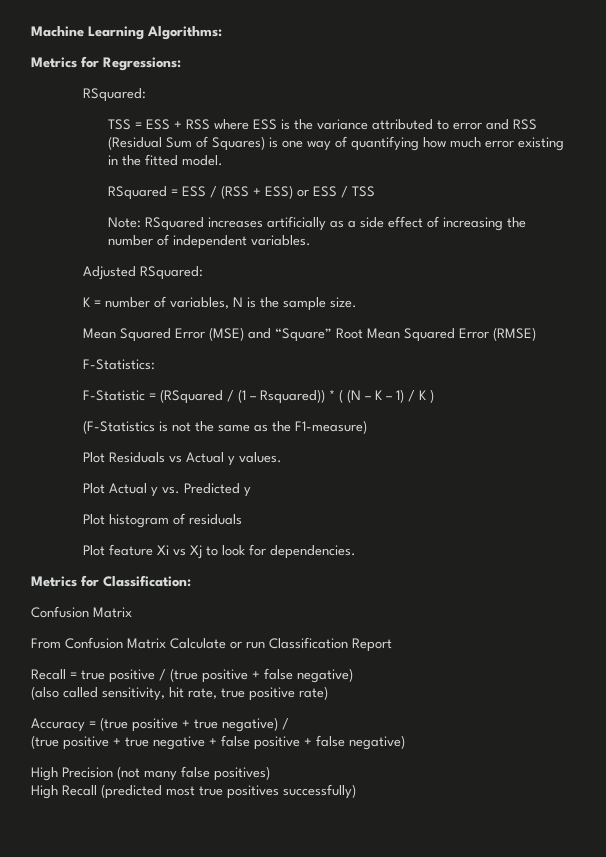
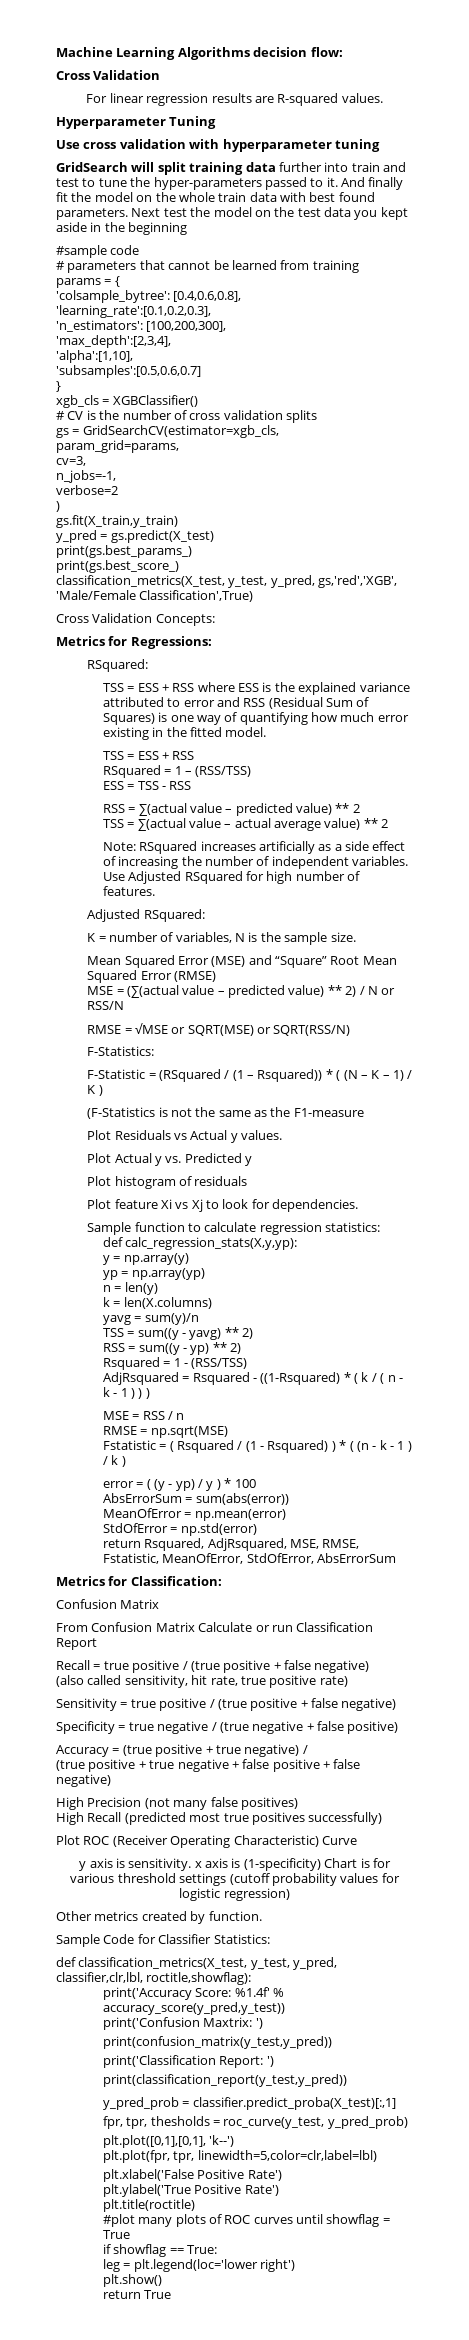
[147,26,222,40] Algorithms: -> [177,47,343,60] [56,70,161,80] [86,93,383,106] [56,116,217,129] [56,139,380,152] [56,162,406,175] [56,177,404,190] [56,192,375,202] [56,207,408,220] [56,222,188,235] [56,245,140,258] [56,260,359,273] [56,276,120,288] [56,290,242,303] [56,305,211,318] [56,320,227,332] [56,335,171,348] [56,350,133,363] [56,365,201,378] [56,381,61,392] [56,395,198,408] [56,410,317,423] [56,425,279,438] [56,440,179,453] [56,456,86,466] [56,470,116,483] [56,485,118,495] [56,501,60,512] [56,515,178,528] [56,530,214,543] [56,545,192,558] [56,560,179,573] [56,575,398,588] [56,590,254,602] [56,613,215,626] Algorithms decision flow: // Cross Validation // For linear regression results are R-squared values. // Hyperparameter Tuning // Use cross validation with hyperparameter tuning // GridSearch will split training data further into train and test to tune the hyper-parameters passed to it. And finally fit the model on the whole train data with best found parameters. Next test the model on the test data you kept aside in the beginning // #sample code // # parameters that cannot be learned from training // params = { // 'colsample_bytree': [0.4,0.6,0.8], // 'learning_rate':[0.1,0.2,0.3], // 'n_estimators': [100,200,300], // 'max_depth':[2,3,4], // 'alpha':[1,10], // 'subsamples':[0.5,0.6,0.7] // } // xgb_cls = XGBClassifier() // # CV is the number of cross validation splits // gs = GridSearchCV(estimator=xgb_cls, // param_grid=params, // cv=3, // n_jobs=-1, // verbose=2 // ) // gs.fit(X_train,y_train) // y_pred = gs.predict(X_test) // print(gs.best_params_) // print(gs.best_score_) // classification_metrics(X_test, y_test, y_pred, gs,'red','XGB', 'Male/Female Classification',True) // Cross Validation Concepts:
(314, 124) none -> [298,682,357,695] explained
[108,185,376,200] RSquared = ESS / (RSS + ESS) or ESS / TSS -> [102,751,195,760] [102,765,252,778] [102,781,192,790] [102,803,360,816] [102,818,389,831] TSS = ESS + RSS // RSquared = 1 – (RSS/TSS) // ESS = TSS - RSS // RSS = ∑(actual value – predicted value) ** 2 // TSS = ∑(actual value – actual average value) ** 2
(312, 240) none -> [102,871,361,884] [102,886,155,896] Use Adjusted RSquared for high number of features.
(536, 334) none -> [87,985,396,998] [87,1001,125,1010] [87,1023,351,1036] // MSE = (∑(actual value – predicted value) ** 2) / N or RSS/N // RMSE = √MSE or SQRT(MSE) or SQRT(RSS/N)
[294,420,367,434] F1-measure) -> [293,1108,364,1117] F1-measure
(356, 552) none -> [87,1222,381,1235] [102,1237,298,1250] [102,1253,189,1265] [102,1268,205,1280] [102,1282,158,1295] [102,1297,212,1309] [102,1313,199,1325] [102,1327,254,1340] [102,1342,242,1355] [102,1357,248,1370] [102,1372,403,1385] [102,1387,150,1399] [102,1411,185,1420] [102,1426,228,1438] [102,1440,412,1453] [102,1455,126,1467] [102,1478,256,1491] [102,1493,289,1505] [102,1508,286,1521] [102,1523,257,1536] [102,1538,360,1551] [102,1553,396,1564] // Sample function to calculate regression statistics: // def calc_regression_stats(X,y,yp): // y = np.array(y) // yp = np.array(yp) // n = len(y) // k = len(X.columns) // yavg = sum(y)/n // TSS = sum((y - yavg) ** 2) // RSS = sum((y - yp) ** 2) // Rsquared = 1 - (RSS/TSS) // AdjRsquared = Rsquared - ((1-Rsquared) * ( k / ( n - k - 1 ) ) ) // MSE = RSS / n // RMSE = np.sqrt(MSE) // Fstatistic = ( Rsquared / (1 - Rsquared) ) * ( (n - k - 1 ) / k ) // error = ( (y - yp) / y ) * 100 // AbsErrorSum = sum(abs(error)) // MeanOfError = np.mean(error) // StdOfError = np.std(error) // return Rsquared, AdjRsquared, MSE, RMSE, Fstatistic, MeanOfError, StdOfError, AbsErrorSum
(328, 693) none -> [56,1698,397,1711] [56,1721,399,1734] // Sensitivity = true positive / (true positive + false negative) // Specificity = true negative / (true negative + false positive)
(356, 791) none -> [56,1835,357,1848] [79,1858,391,1871] [70,1873,400,1886] [179,1888,290,1901] [56,1911,262,1924] [56,1934,270,1947] [56,1957,338,1970] [56,1972,252,1985] [102,1987,284,2000] [102,2002,285,2015] [102,2017,263,2030] [102,2036,332,2049] [102,2055,274,2068] [102,2074,347,2087] [102,2097,396,2110] [102,2116,408,2129] [102,2135,235,2148] [102,2150,377,2163] [102,2169,282,2182] [102,2184,279,2197] [102,2199,195,2212] [102,2214,390,2227] [102,2230,130,2239] [102,2244,217,2257] [102,2259,295,2272] [102,2274,162,2287] [102,2290,172,2299] // Plot ROC (Receiver Operating Characteristic) Curve // y axis is sensitivity. x axis is (1-specificity) Chart is for various threshold settings (cutoff probability values for logistic regression) // Other metrics created by function. // Sample Code for Classifier Statistics: // def classification_metrics(X_test, y_test, y_pred, classifier,clr,lbl, roctitle,showflag): // print('Accuracy Score: %1.4f' % accuracy_score(y_pred,y_test)) // print('Confusion Maxtrix: ') // print(confusion_matrix(y_test,y_pred)) // print('Classification Report: ') // print(classification_report(y_test,y_pred)) // y_pred_prob = classifier.predict_proba(X_test)[:,1] // fpr, tpr, thesholds = roc_curve(y_test, y_pred_prob) // plt.plot([0,1],[0,1], 'k--') // plt.plot(fpr, tpr, linewidth=5,color=clr,label=lbl) // plt.xlabel('False Positive Rate') // plt.ylabel('True Positive Rate') // plt.title(roctitle) // #plot many plots of ROC curves until showflag = True // if showflag == True: // leg = plt.legend(loc='lower right') // plt.show() // return True

